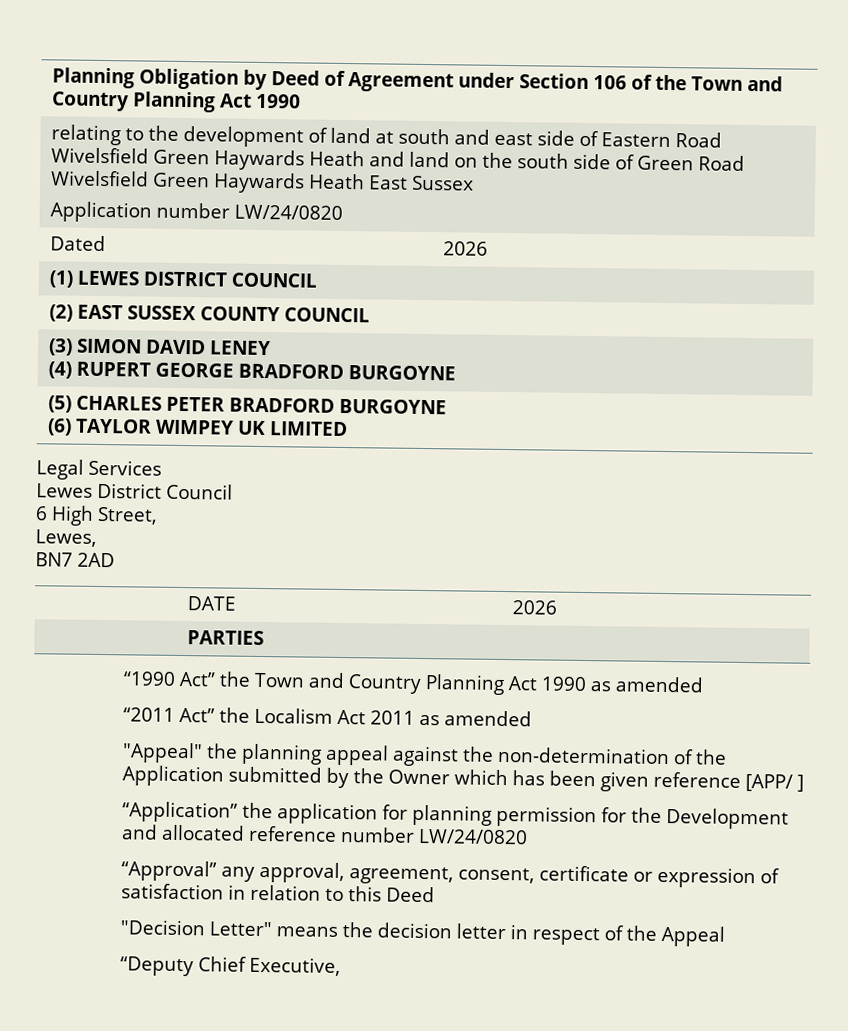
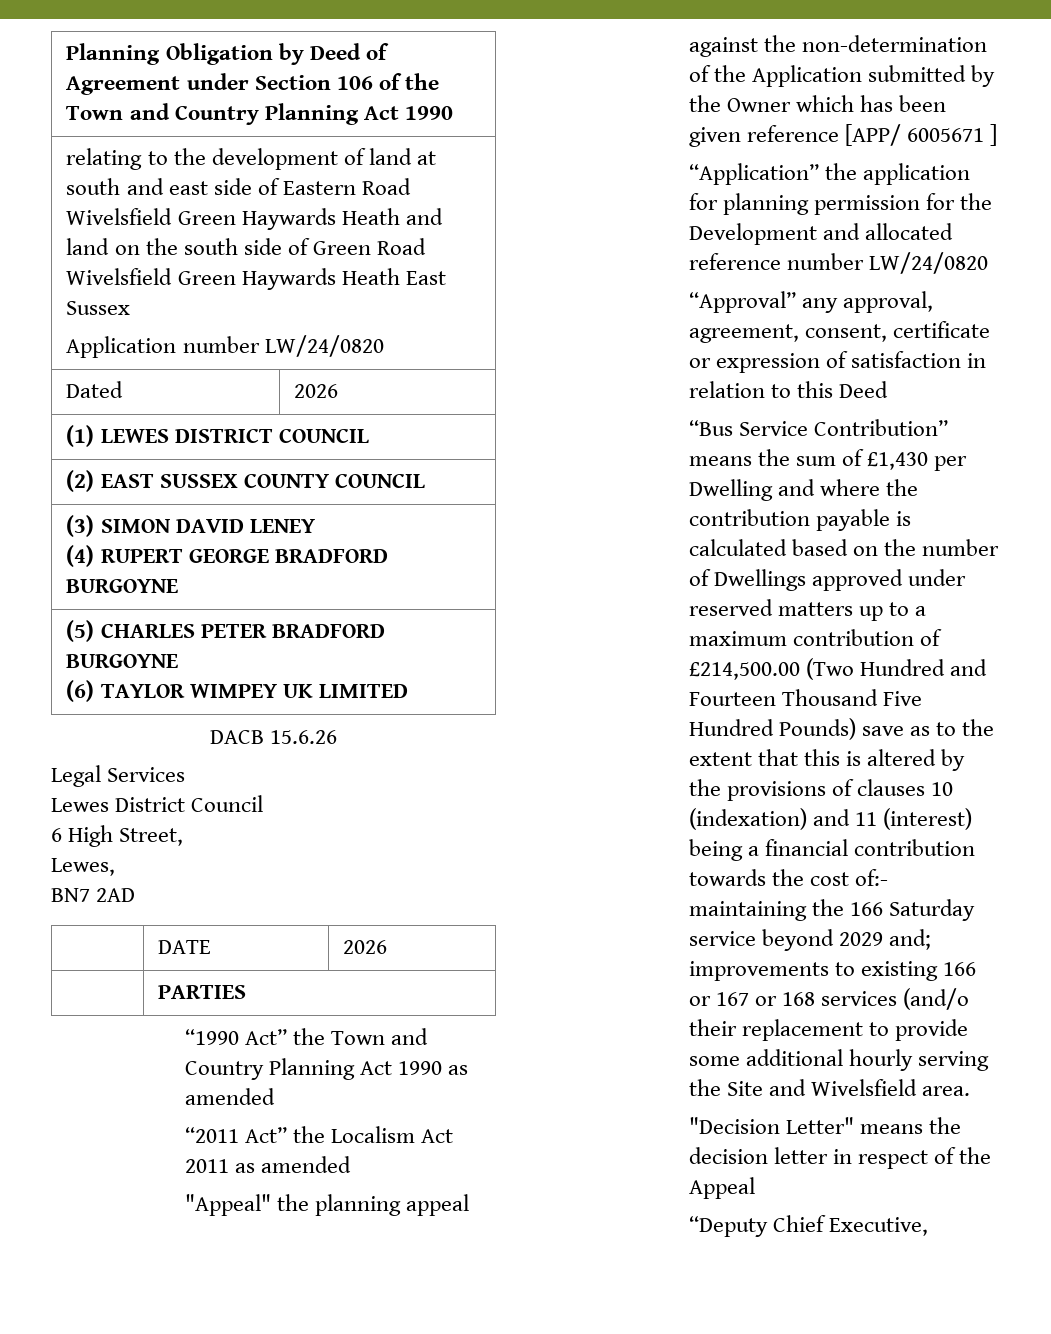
(348, 429) none -> [209,730,338,744] // DACB 15.6.26
(794, 783) none -> [906,128,984,142] 6005671
(436, 894) none -> [688,419,948,436] [688,449,967,471] [688,479,918,501] [688,509,911,531] [688,539,999,556] [688,569,966,591] [688,599,926,621] [688,629,942,646] [688,658,987,680] [688,689,922,706] [688,718,994,740] [688,749,965,771] [688,779,953,801] [688,808,972,830] [688,839,975,861] [688,869,888,886] [688,899,975,921] [688,929,931,951] [688,961,976,981] [688,988,969,1010] [688,1019,968,1041] [688,1049,989,1071] [688,1079,970,1096] // “Bus Service Contribution” means the sum of £1,430 per Dwelling and where the contribution payable is calculated based on the number of Dwellings approved under reserved matters up to a maximum contribution of £214,500.00 (Two Hundred and Fourteen Thousand Five Hundred Pounds) save as to the extent that this is altered by the provisions of clauses 10 (indexation) and 11 (interest) being a financial contribution towards the cost of:- maintaining the 166 Saturday service beyond 2029 and; improvements to existing 166 or 167 or 168 services (and/o their replacement to provide some additional hourly serving the Site and Wivelsfield area.

